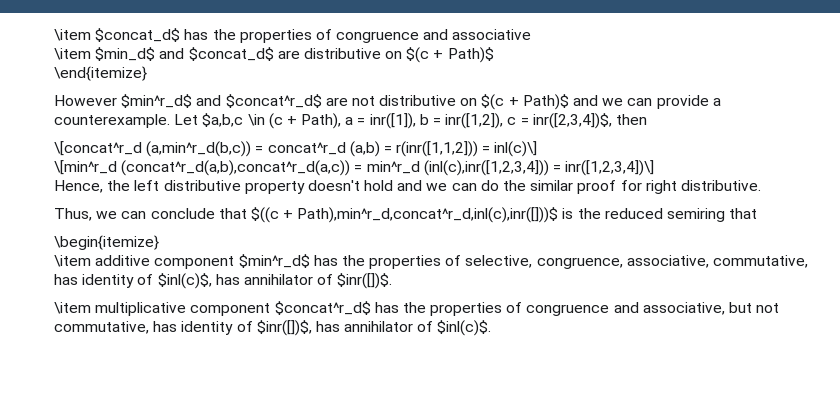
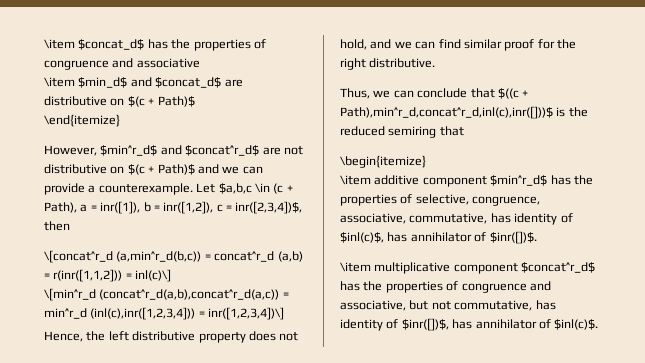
[54,95,117,106] However -> [44,145,97,156] However,
[307,180,527,191] doesn't hold and we can do the -> [248,331,299,341] [340,39,461,50] does not hold, and we can find
(642, 185) none -> [557,39,576,49] the

